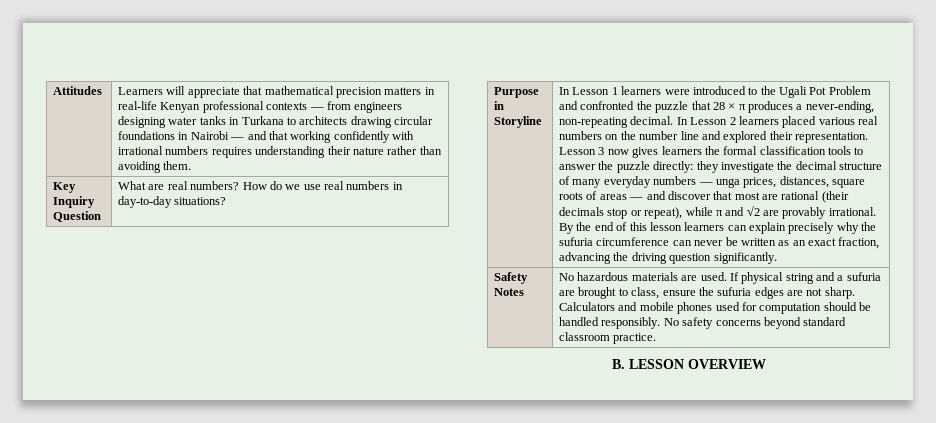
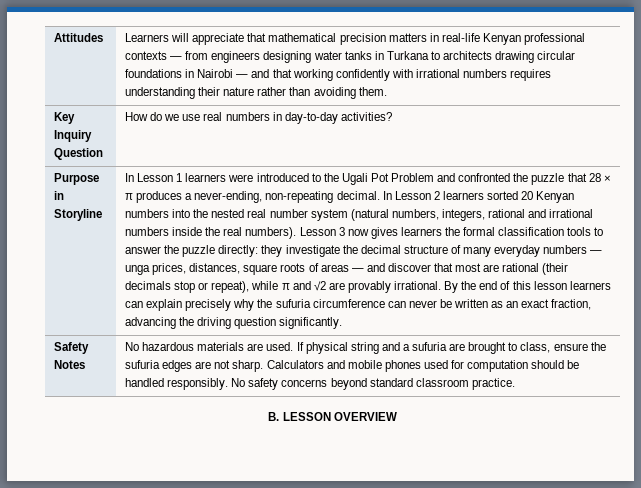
[118,181,240,190] What are real numbers? -> (103, 154) none
[174,197,227,205] situations? -> [340,112,392,121] activities?
[782,116,879,128] [559,131,869,143] placed various real numbers on the number line and explored their representation. -> [487,191,575,203] [124,209,594,221] [124,227,297,239] sorted 20 Kenyan numbers into the nested real number system (natural numbers, integers, rational and irrational numbers inside the real numbers).

